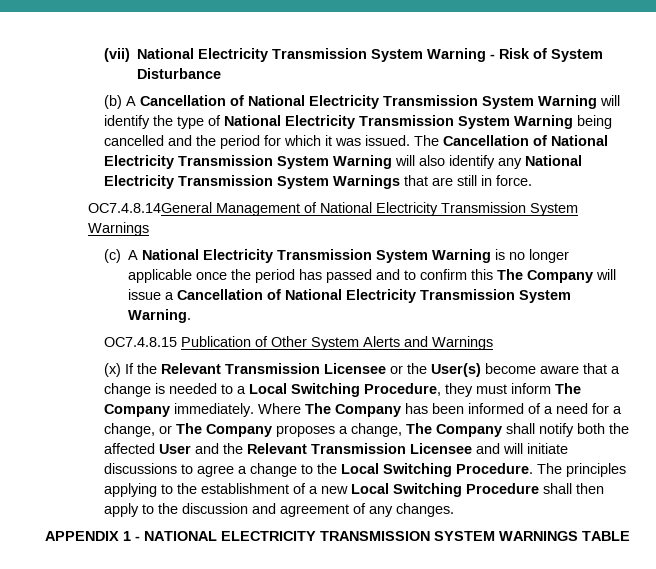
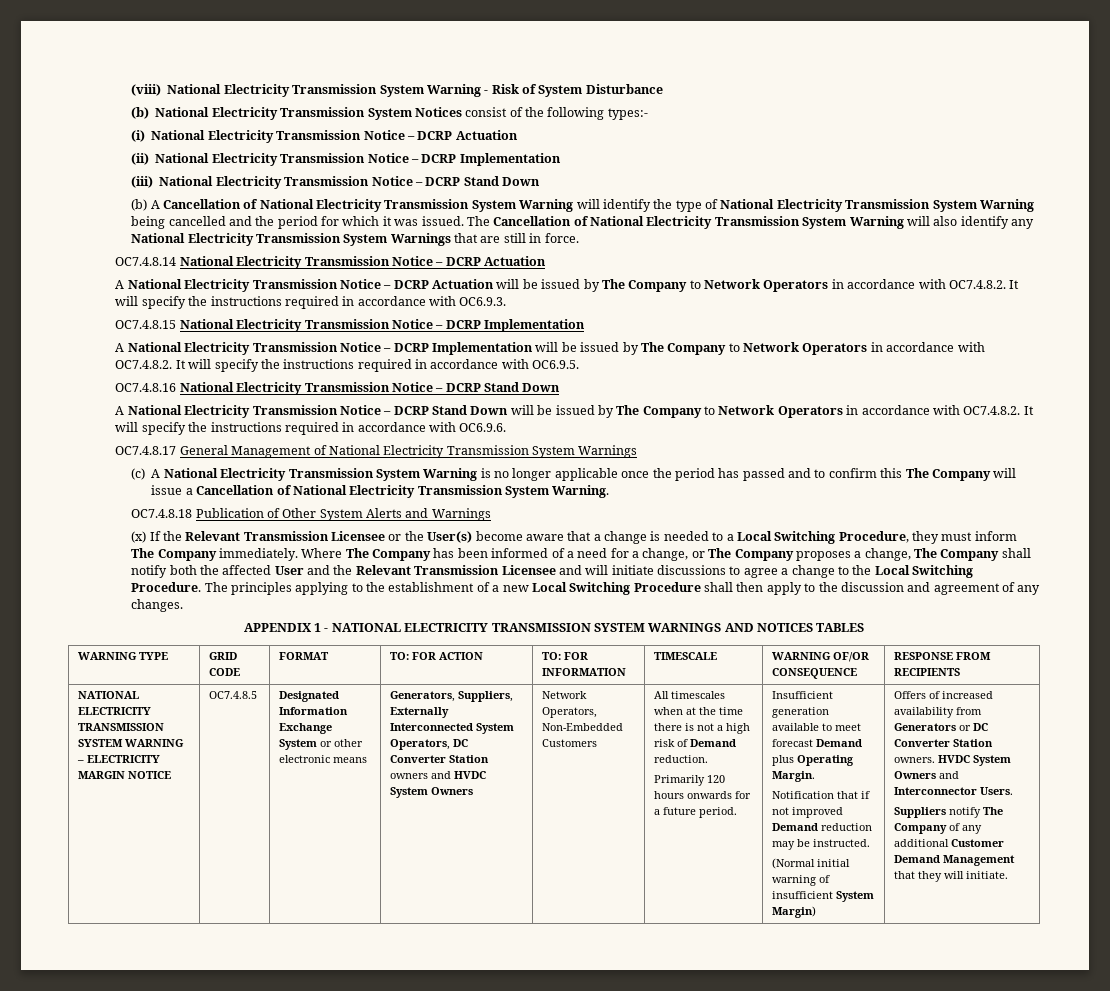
[103,48,130,62] (vii) -> [131,84,162,96] (viii)
(222, 73) none -> [131,107,648,120] [131,130,518,143] [131,153,561,166] [131,176,541,189] // (b) National Electricity Transmission System Notices consist of the following types:- // (i) National Electricity Transmission Notice – DCRP Actuation // (ii) National Electricity Transmission Notice – DCRP Implementation // (iii) National Electricity Transmission Notice – DCRP Stand Down
[87,202,212,213] OC7.4.8.14General -> [115,256,547,269] [115,279,1020,292] [115,296,507,309] [115,319,586,332] [115,342,985,355] [115,359,580,372] [115,382,561,395] [115,405,1034,418] [115,422,507,435] [115,445,228,455] OC7.4.8.14 National Electricity Transmission Notice – DCRP Actuation // A National Electricity Transmission Notice – DCRP Actuation will be issued by The Company to Network Operators in accordance with OC7.4.8.2. It will specify the instructions required in accordance with OC6.9.3. // OC7.4.8.15 National Electricity Transmission Notice – DCRP Implementation // A National Electricity Transmission Notice – DCRP Implementation will be issued by The Company to Network Operators in accordance with OC7.4.8.2. It will specify the instructions required in accordance with OC6.9.5. // OC7.4.8.16 National Electricity Transmission Notice – DCRP Stand Down // A National Electricity Transmission Notice – DCRP Stand Down will be issued by The Company to Network Operators in accordance with OC7.4.8.2. It will specify the instructions required in accordance with OC6.9.6. // OC7.4.8.17 General
[103,337,177,347] OC7.4.8.15 -> [131,509,193,518] OC7.4.8.18
[582,531,630,541] TABLE -> [724,623,865,632] [77,652,168,660] [208,652,237,660] [208,668,240,676] [278,652,329,660] [389,652,483,660] [541,652,588,660] [541,668,626,676] [653,652,717,660] [771,652,869,662] [771,668,857,679] [893,652,991,660] [893,668,960,676] [77,691,139,699] [77,707,151,715] [77,723,164,731] [77,739,184,747] [76,755,160,763] [77,771,171,779] [208,691,257,699] [278,691,339,702] [278,707,348,715] [278,723,332,734] [278,739,363,750] [278,755,367,763] [389,691,513,702] [389,707,449,718] [389,723,514,734] [389,739,468,750] [389,755,489,763] [389,771,486,779] [389,787,473,798] [541,691,587,699] [541,707,597,718] [541,723,623,731] [541,739,597,747] [653,691,725,699] [653,707,743,715] [653,723,750,734] [653,739,736,747] [653,755,708,763] [653,775,725,786] [653,791,751,799] [653,807,737,818] [771,691,833,699] [771,707,829,718] [771,723,861,731] [771,739,862,747] [771,755,854,766] [771,771,815,782] [771,791,870,799] [771,807,843,818] [771,823,872,831] [771,839,870,850] [771,858,850,869] [771,875,830,886] [771,891,874,902] [771,906,816,918] [893,691,993,699] [893,707,982,718] [893,723,988,731] [893,739,993,747] [893,755,1011,766] [893,771,959,779] [893,787,1013,795] [893,807,1003,818] [893,823,982,834] [893,839,1004,847] [893,855,1015,866] [893,871,1008,882] AND NOTICES TABLES // WARNING TYPE | GRID CODE | FORMAT | TO: FOR ACTION | TO: FOR INFORMATION | TIMESCALE | WARNING OF/OR CONSEQUENCE | RESPONSE FROM RECIPIENTS // NATIONAL ELECTRICITY TRANSMISSION SYSTEM WARNING – ELECTRICITY MARGIN NOTICE | OC7.4.8.5 | Designated Information Exchange System or other electronic means | Generators, Suppliers, Externally Interconnected System Operators, DC Converter Station owners and HVDC System Owners | Network Operators, Non-Embedded Customers | All timescales when at the time there is not a high risk of Demand reduction. // Primarily 120 hours onwards for a future period. | Insufficient generation available to meet forecast Demand plus Operating Margin. // Notification that if not improved Demand reduction may be instructed. // (Normal initial warning of insufficient System Margin) | Offers of increased availability from Generators or DC Converter Station owners. HVDC System Owners and Interconnector Users. // Suppliers notify The Company of any additional Customer Demand Management that they will initiate.

